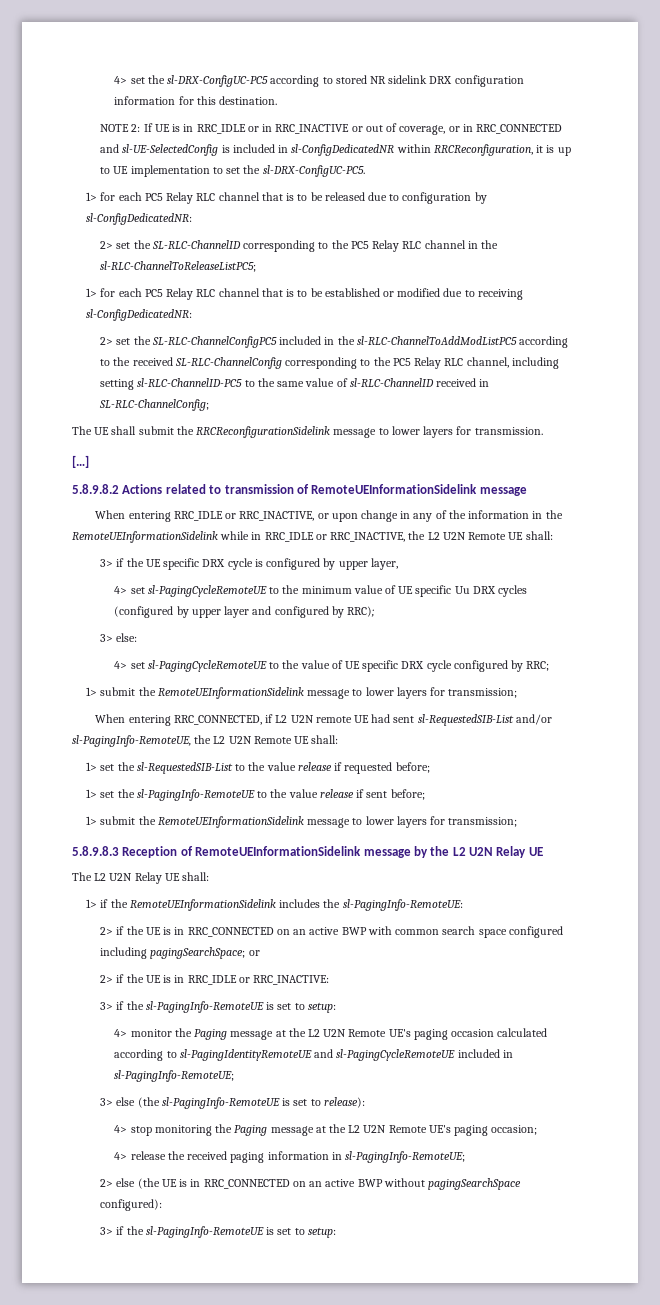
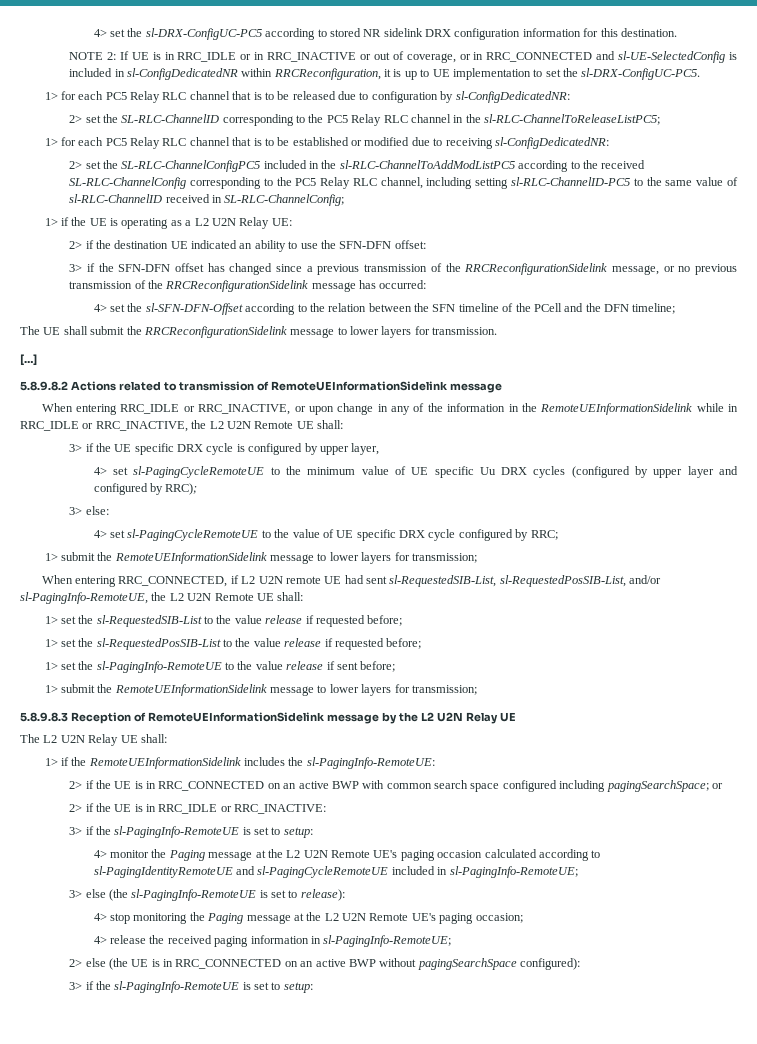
(210, 405) none -> [44,217,292,229] [69,240,426,252] [69,263,738,275] [69,280,427,292] [93,303,676,315] // 1> if the UE is operating as a L2 U2N Relay UE: // 2> if the destination UE indicated an ability to use the SFN-DFN offset: // 3> if the SFN-DFN offset has changed since a previous transmission of the RRCReconfigurationSidelink message, or no previous transmission of the RRCReconfigurationSidelink message has occurred: // 4> set the sl-SFN-DFN-Offset according to the relation between the SFN timeline of the PCell and the DFN timeline;
[417,714,514,726] sl-RequestedSIB-List -> [389,575,626,587] sl-RequestedSIB-List, sl-RequestedPosSIB-List,
(430, 767) none -> [44,638,422,650] // 1> set the sl-RequestedPosSIB-List to the value release if requested before;

